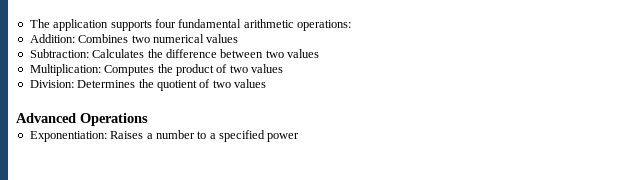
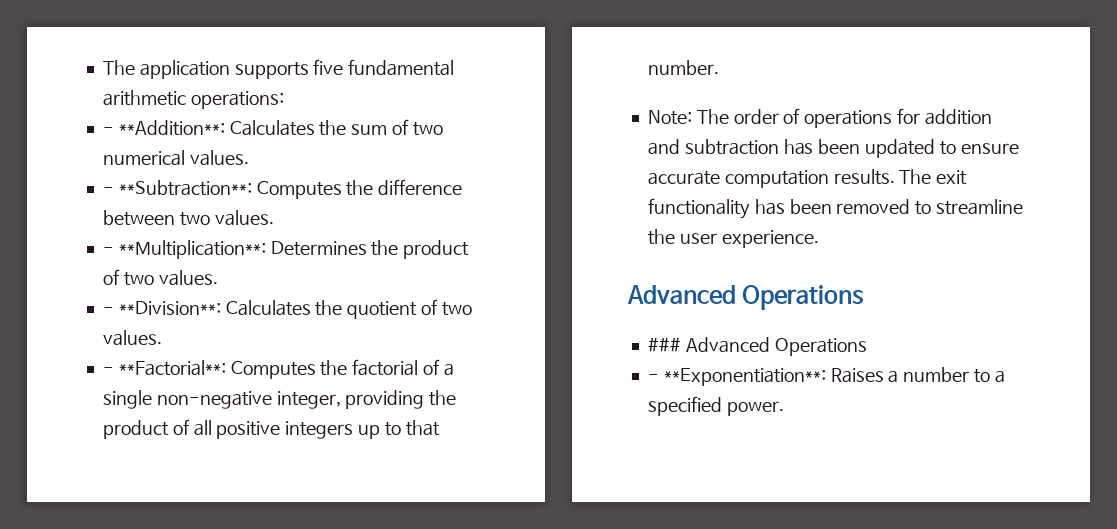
[154,19,176,28] four -> [313,59,344,75] five
[29,34,239,43] [29,49,319,58] [29,64,283,76] [29,79,266,91] [16,113,148,126] [29,131,107,142] Addition: Combines two numerical values // Subtraction: Calculates the difference between two values // Multiplication: Computes the product of two values // Division: Determines the quotient of two values // Advanced Operations // Exponentiation: -> [102,119,443,136] [102,150,249,166] [102,179,463,199] [102,210,274,226] [102,240,470,259] [102,269,218,286] [102,299,472,319] [102,330,162,346] [102,359,454,379] [102,390,457,409] [102,419,440,439] [647,60,719,75] [647,108,992,128] [647,139,1019,158] [647,169,968,188] [647,198,1024,219] [647,229,819,248] [627,285,865,310] [647,337,867,356] [647,368,826,386] - **Addition**: Calculates the sum of two numerical values. // - **Subtraction**: Computes the difference between two values. // - **Multiplication**: Determines the product of two values. // - **Division**: Calculates the quotient of two values. // - **Factorial**: Computes the factorial of a single non-negative integer, providing the product of all positive integers up to that number. // Note: The order of operations for addition and subtraction has been updated to ensure accurate computation results. The exit functionality has been removed to streamline the user experience. // Advanced Operations // ### Advanced Operations // - **Exponentiation**:
[267,133,300,142] power -> [726,401,784,416] power.

